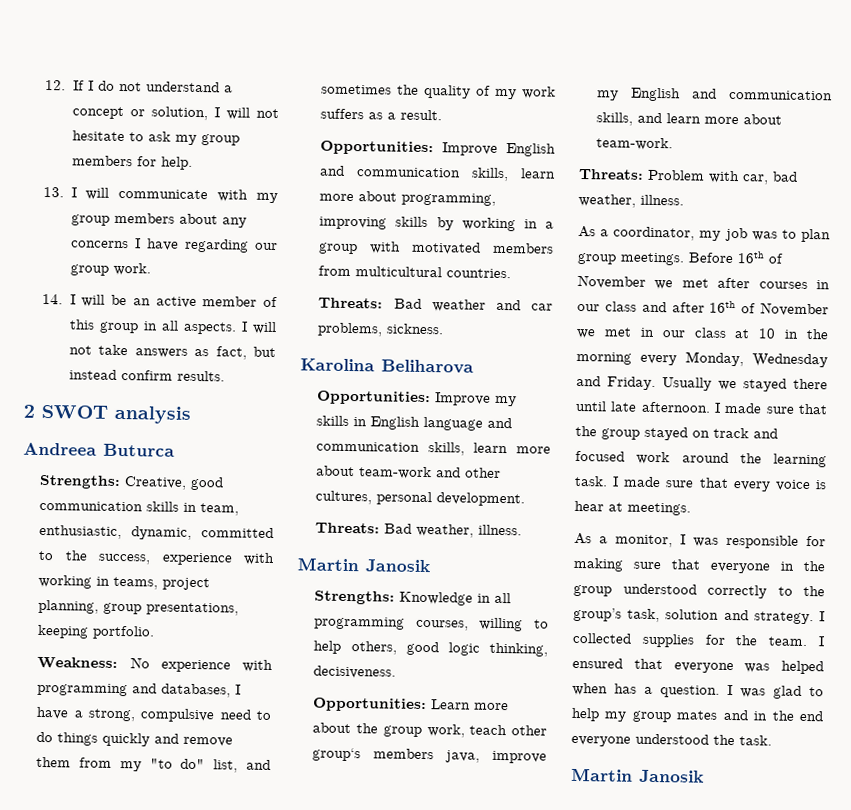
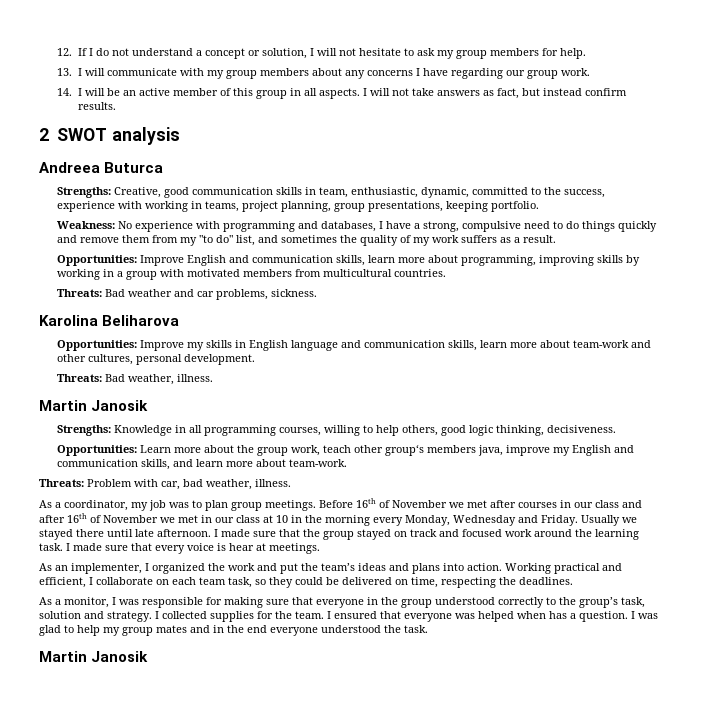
(691, 509) none -> [39,563,622,574] [39,577,573,588] // As an implementer, I organized the work and put the team’s ideas and plans into action. Working practical and efficient, I collaborate on each team task, so they could be delivered on time, respecting the deadlines.

